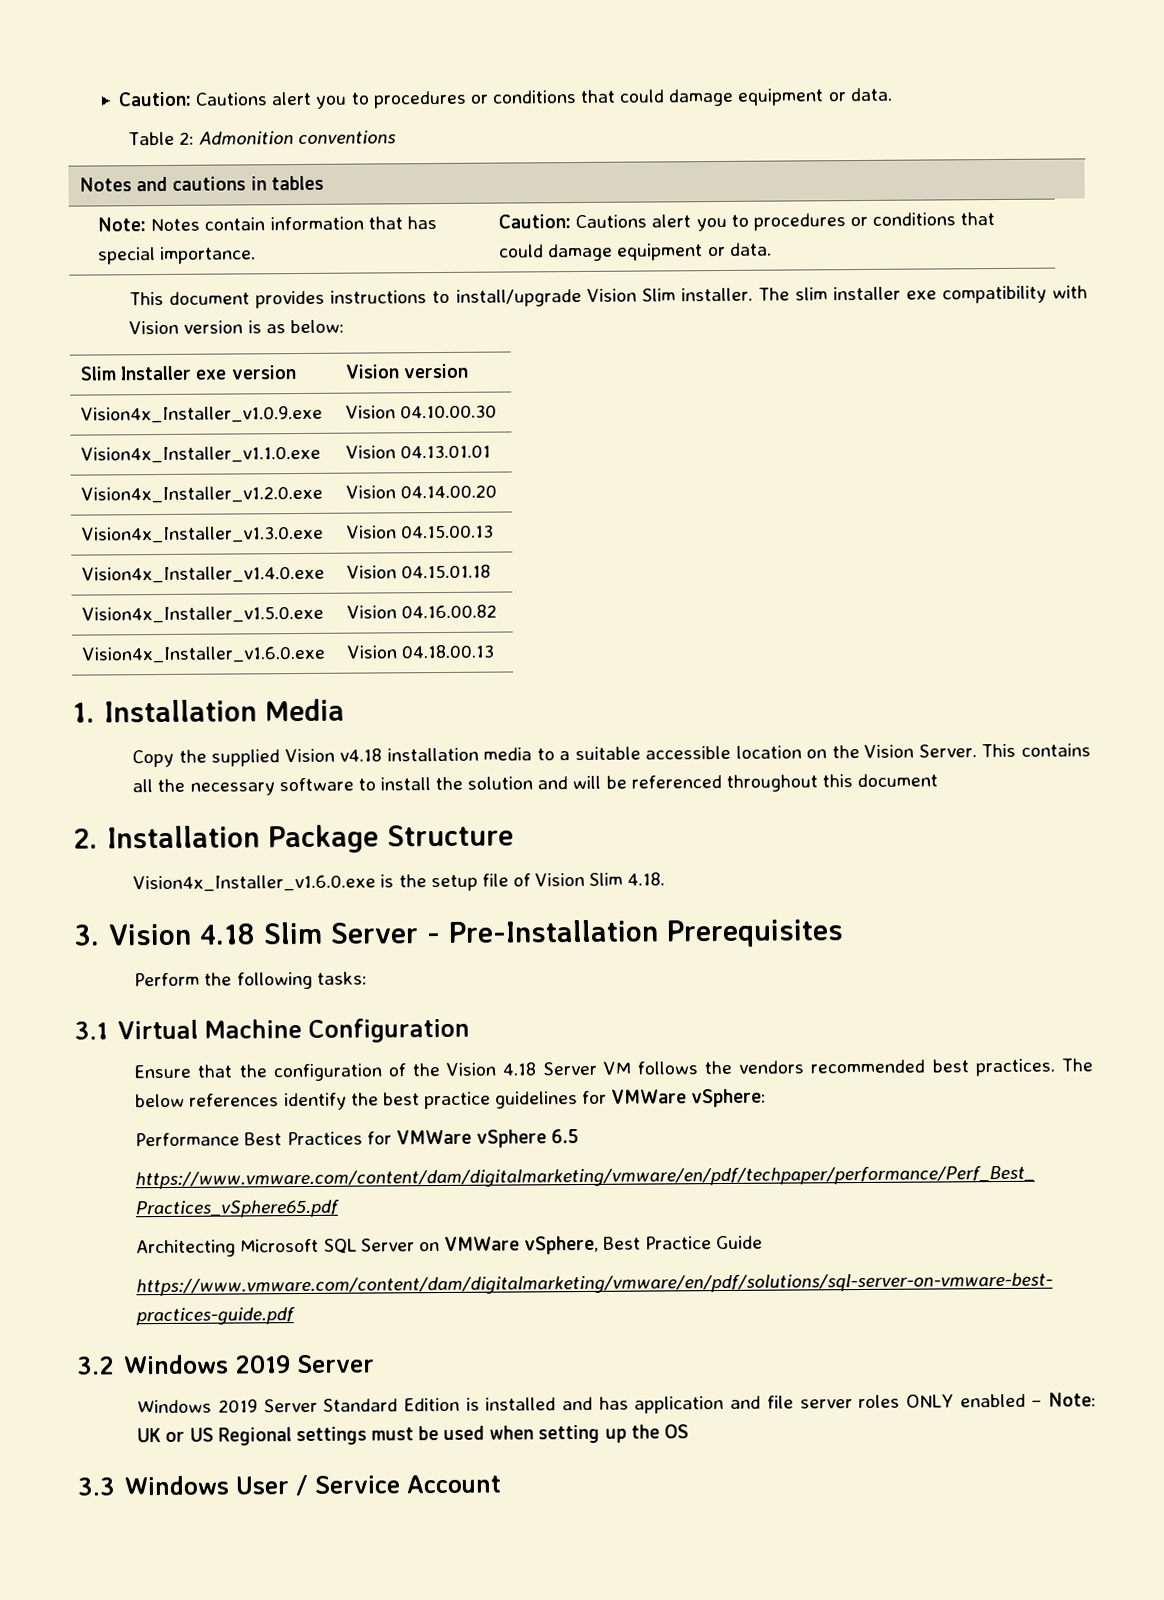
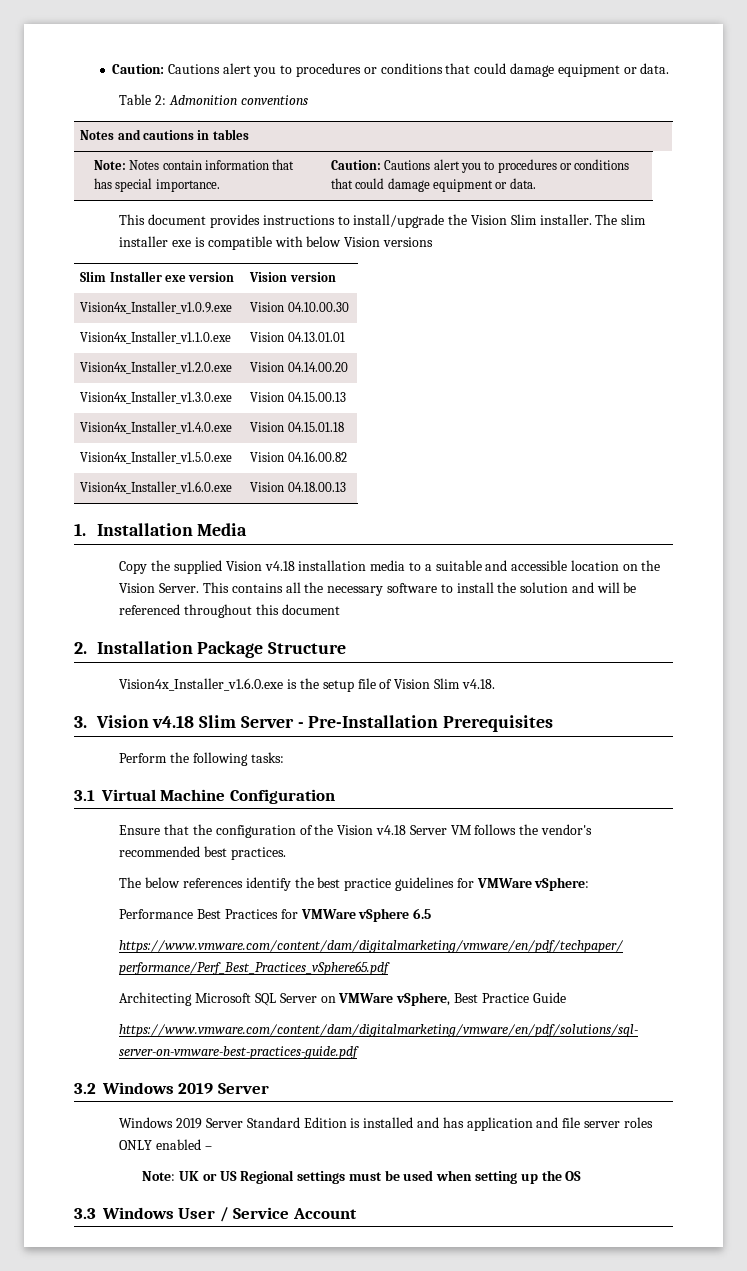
(582, 297) none -> [448,214,468,225] the
[941,285,1089,304] [129,319,344,335] compatibility with Vision version is as below: -> [195,236,433,250] is compatible with below Vision versions
(641, 753) none -> [485,560,508,571] and
[627,872,666,886] 4.18. -> [461,679,495,689] v4.18.
[198,923,256,945] 4.18 -> [152,715,195,728] v4.18
[502,1062,537,1076] 4.18 -> [375,825,406,835] v4.18
[738,1060,805,1074] vendors -> [540,824,592,835] vendor's
(1055, 1067) none -> (287, 853) //
(1043, 1403) none -> (213, 1148) //

